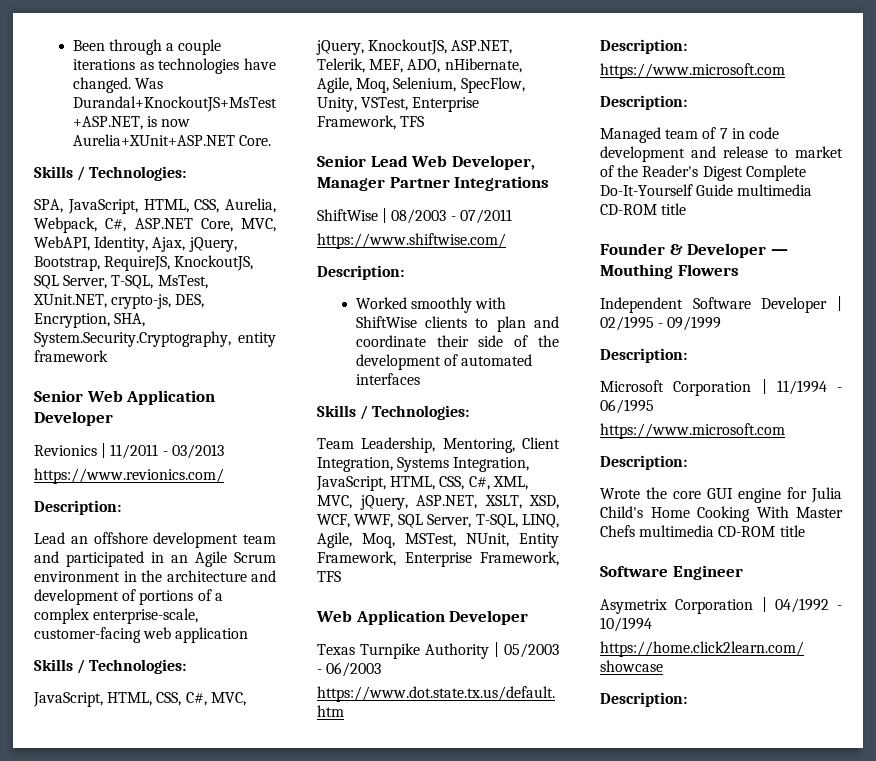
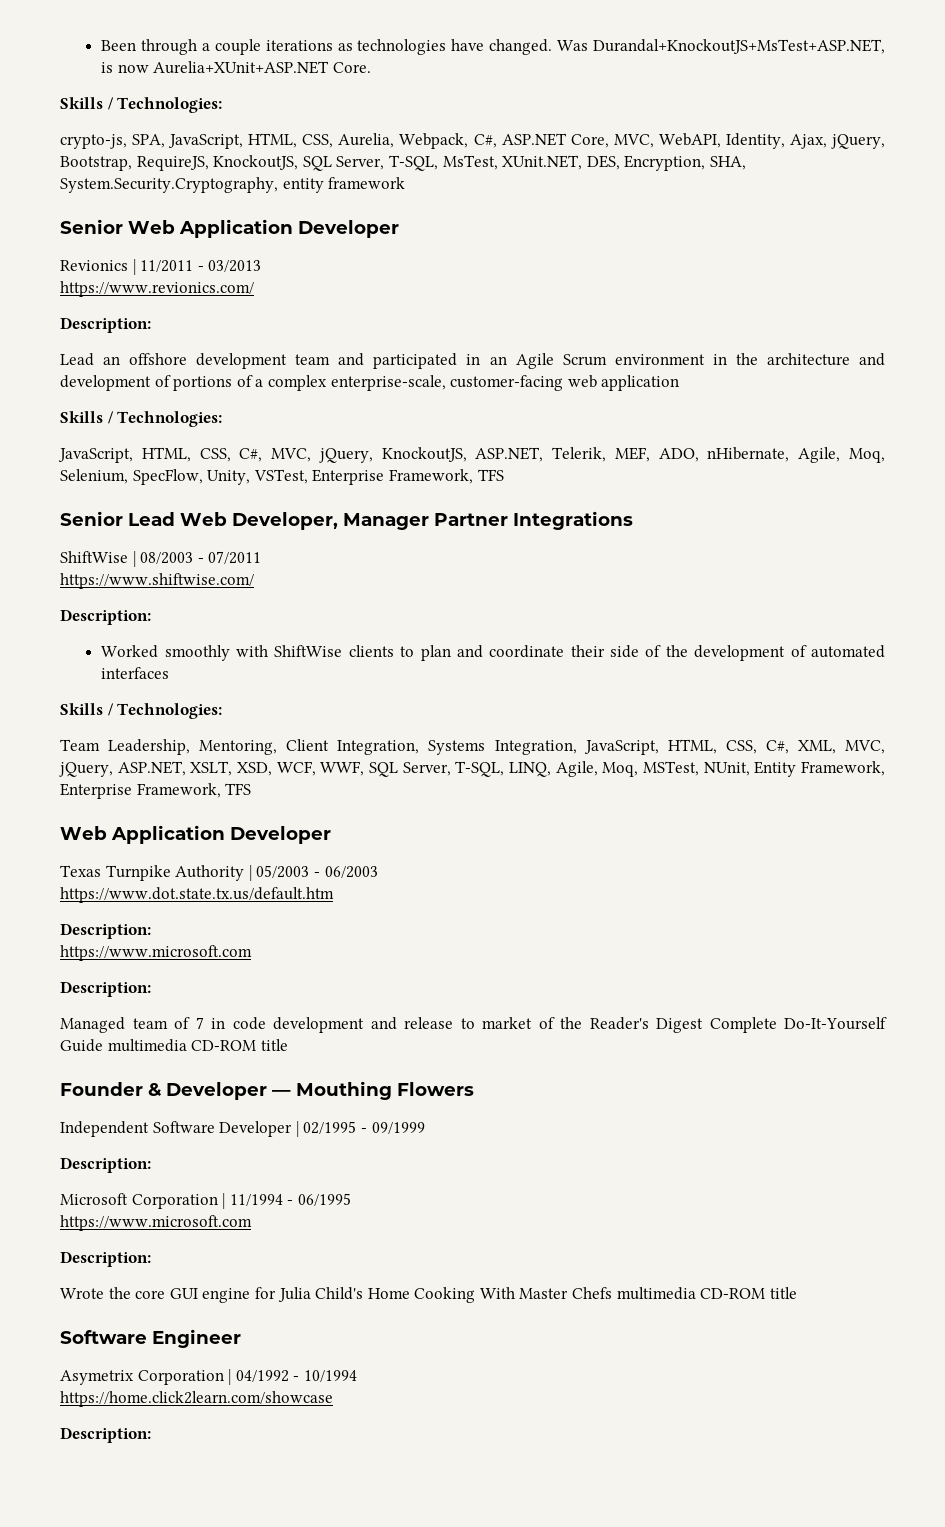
(187, 173) none -> [60,134,127,149] crypto-js,
[111,294,172,309] crypto-js, -> (583, 162) none

